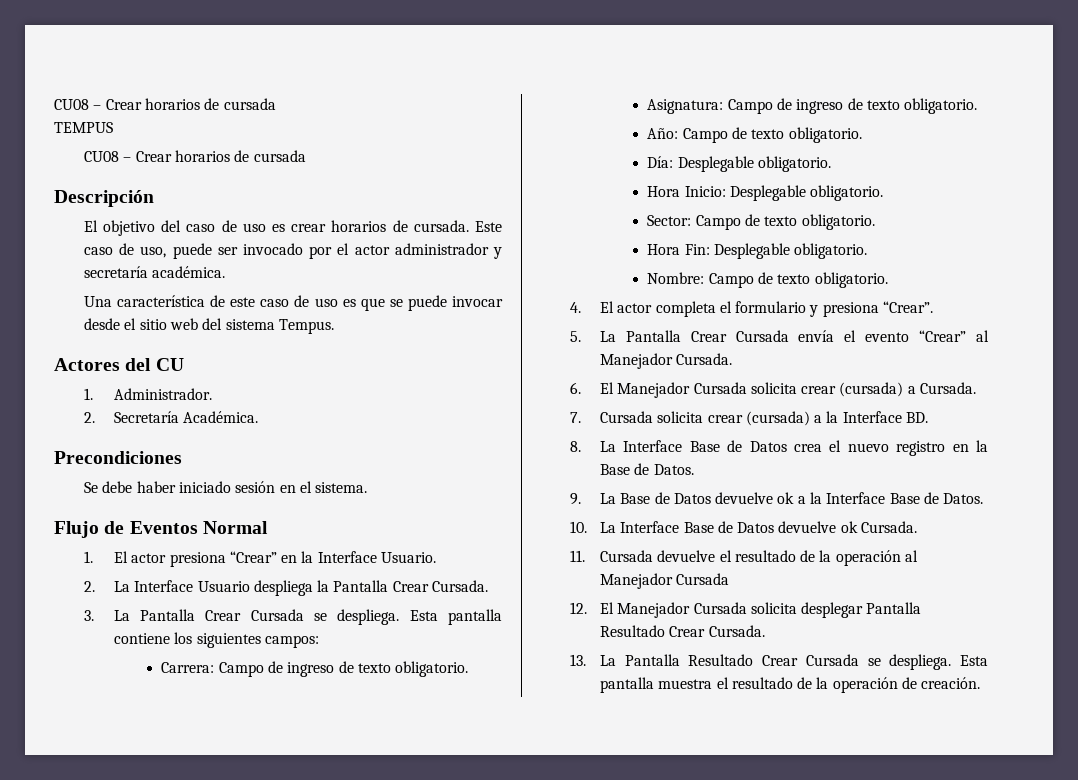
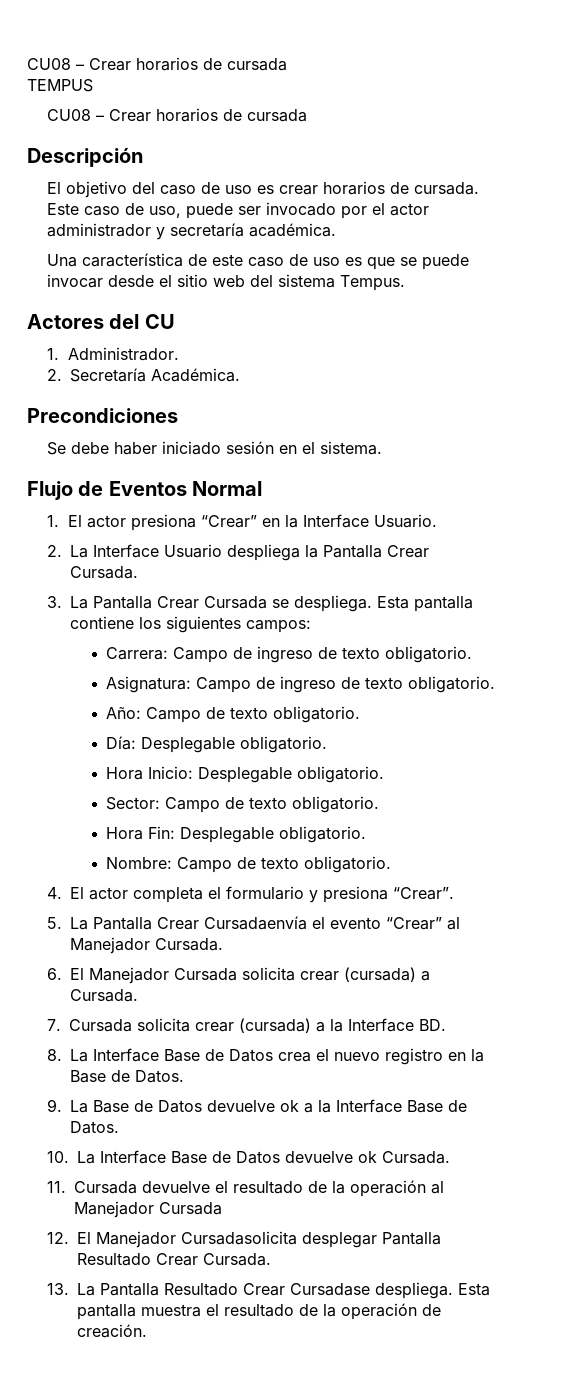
[735,330,835,342] Cursada envía -> [204,916,308,930] Cursadaenvía
[693,602,797,614] Cursada solicita -> [181,1231,298,1245] Cursadasolicita
[805,654,881,666] Cursada se -> [290,1283,371,1296] Cursadase

